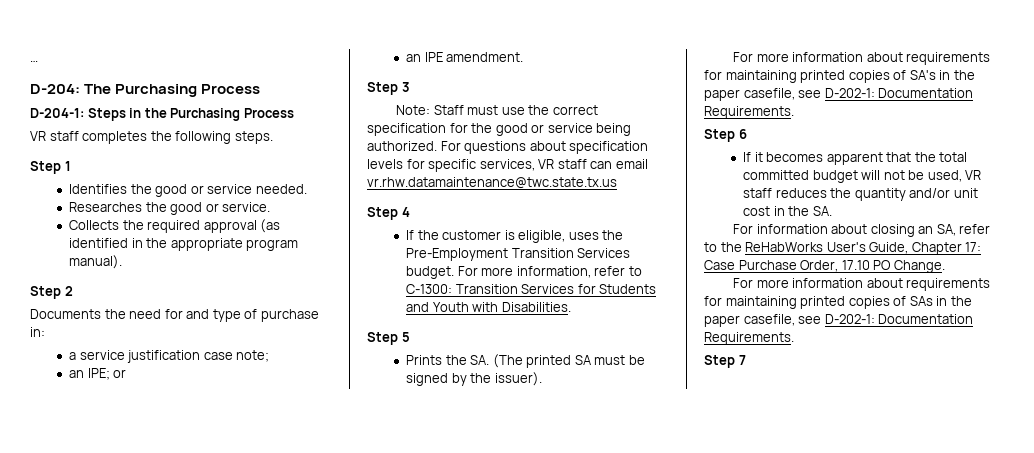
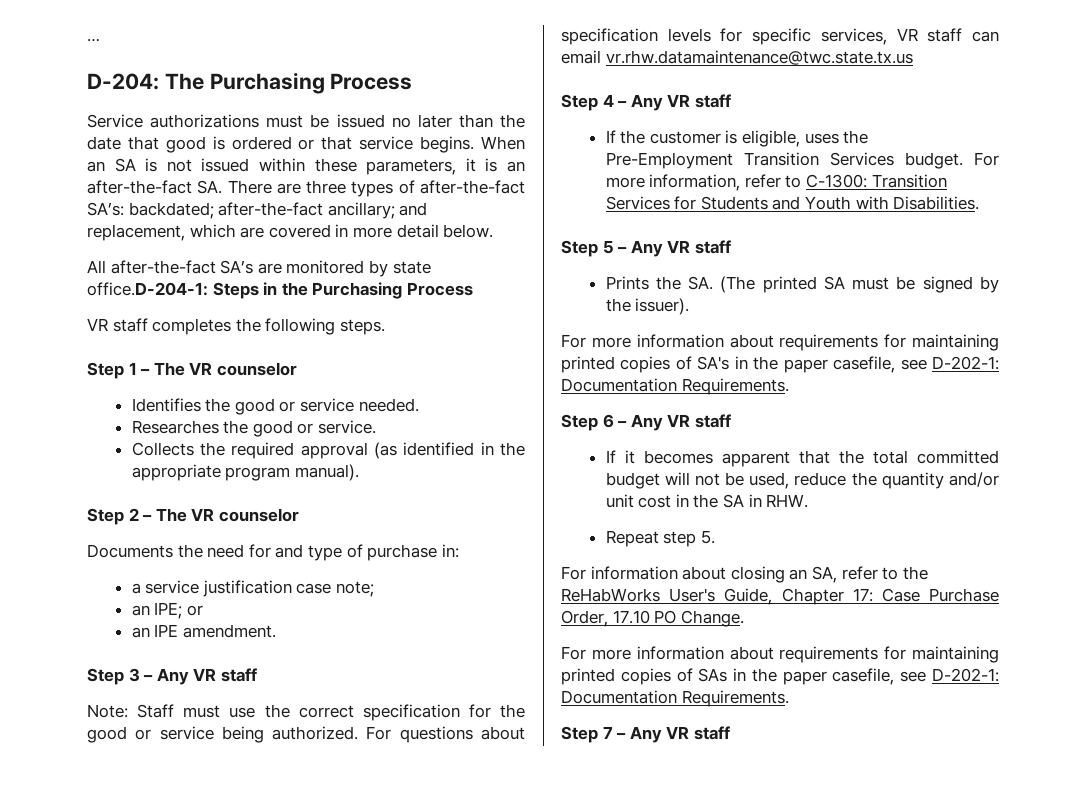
[30,108,84,118] D-204-1: -> [87,114,525,128] [87,136,525,153] [87,158,525,175] [87,180,525,197] [87,202,428,219] [87,224,494,241] [87,260,431,277] [87,282,208,296] Service authorizations must be issued no later than the date that good is ordered or that service begins. When an SA is not issued within these parameters, it is an after-the-fact SA. There are three types of after-the-fact SA’s: backdated; after-the-fact ancillary; and replacement, which are covered in more detail below. // All after-the-fact SA’s are monitored by state office.D-204-1:
(71, 166) none -> [140,362,297,376] – The VR counselor
(73, 291) none -> [142,508,299,522] – The VR counselor
(410, 87) none -> [143,668,257,685] – Any VR staff
(410, 212) none -> [617,94,731,111] – Any VR staff
(410, 337) none -> [617,240,731,257] – Any VR staff
(747, 134) none -> [617,414,731,431] – Any VR staff
[965,170,982,180] [743,188,827,198] VR staff reduces -> [794,472,847,486] reduce
[812,206,832,216] SA. -> [722,494,809,508] [605,530,715,547] SA in RHW. // Repeat step 5.
(746, 360) none -> [616,726,730,743] – Any VR staff

